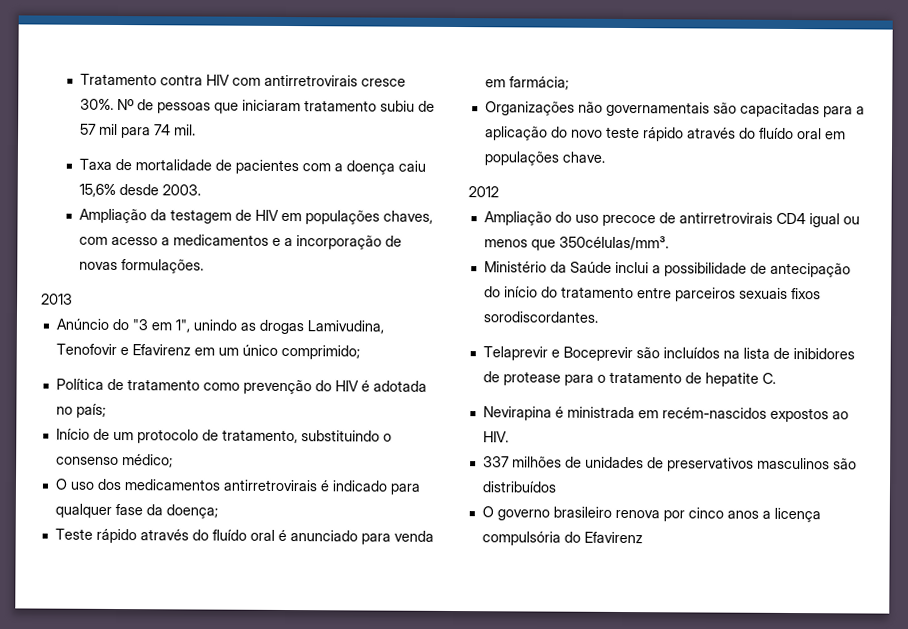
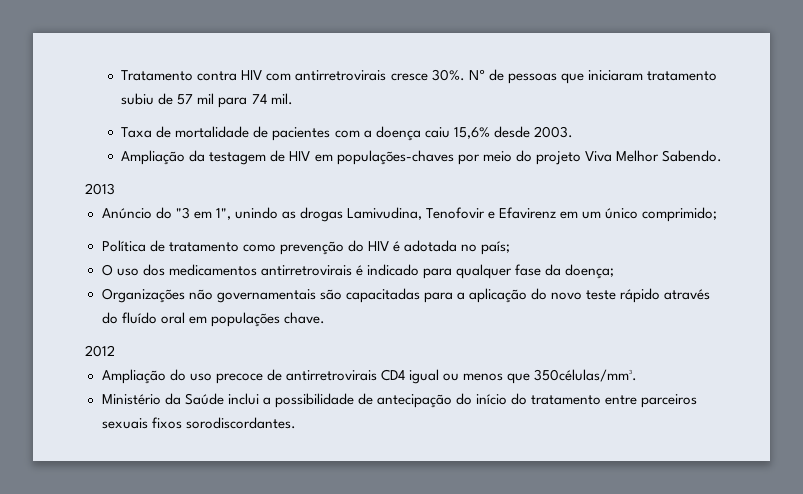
[304,210,433,225] [78,234,402,250] [78,259,204,274] populações chaves, com acesso a medicamentos e a incorporação de novas formulações. -> [336,150,722,165] populações-chaves por meio do projeto Viva Melhor Sabendo.
[55,428,392,444] [55,454,173,468] // Início de um protocolo de tratamento, substituindo o consenso médico; -> (511, 248) none
[54,528,434,545] [484,76,569,90] // Teste rápido através do fluído oral é anunciado para venda em farmácia; -> (615, 271) none
[482,346,855,362] [482,371,776,387] [482,406,849,423] [482,431,509,443] [482,456,857,472] [481,481,557,493] [481,506,821,523] [481,531,643,546] // Telaprevir e Boceprevir são incluídos na lista de inibidores de protease para o tratamento de hepatite C. // Nevirapina é ministrada em recém-nascidos expostos ao HIV. // 337 milhões de unidades de preservativos masculinos são distribuídos // O governo brasileiro renova por cinco anos a licença compulsória do Efavirenz -> (296, 423) none

